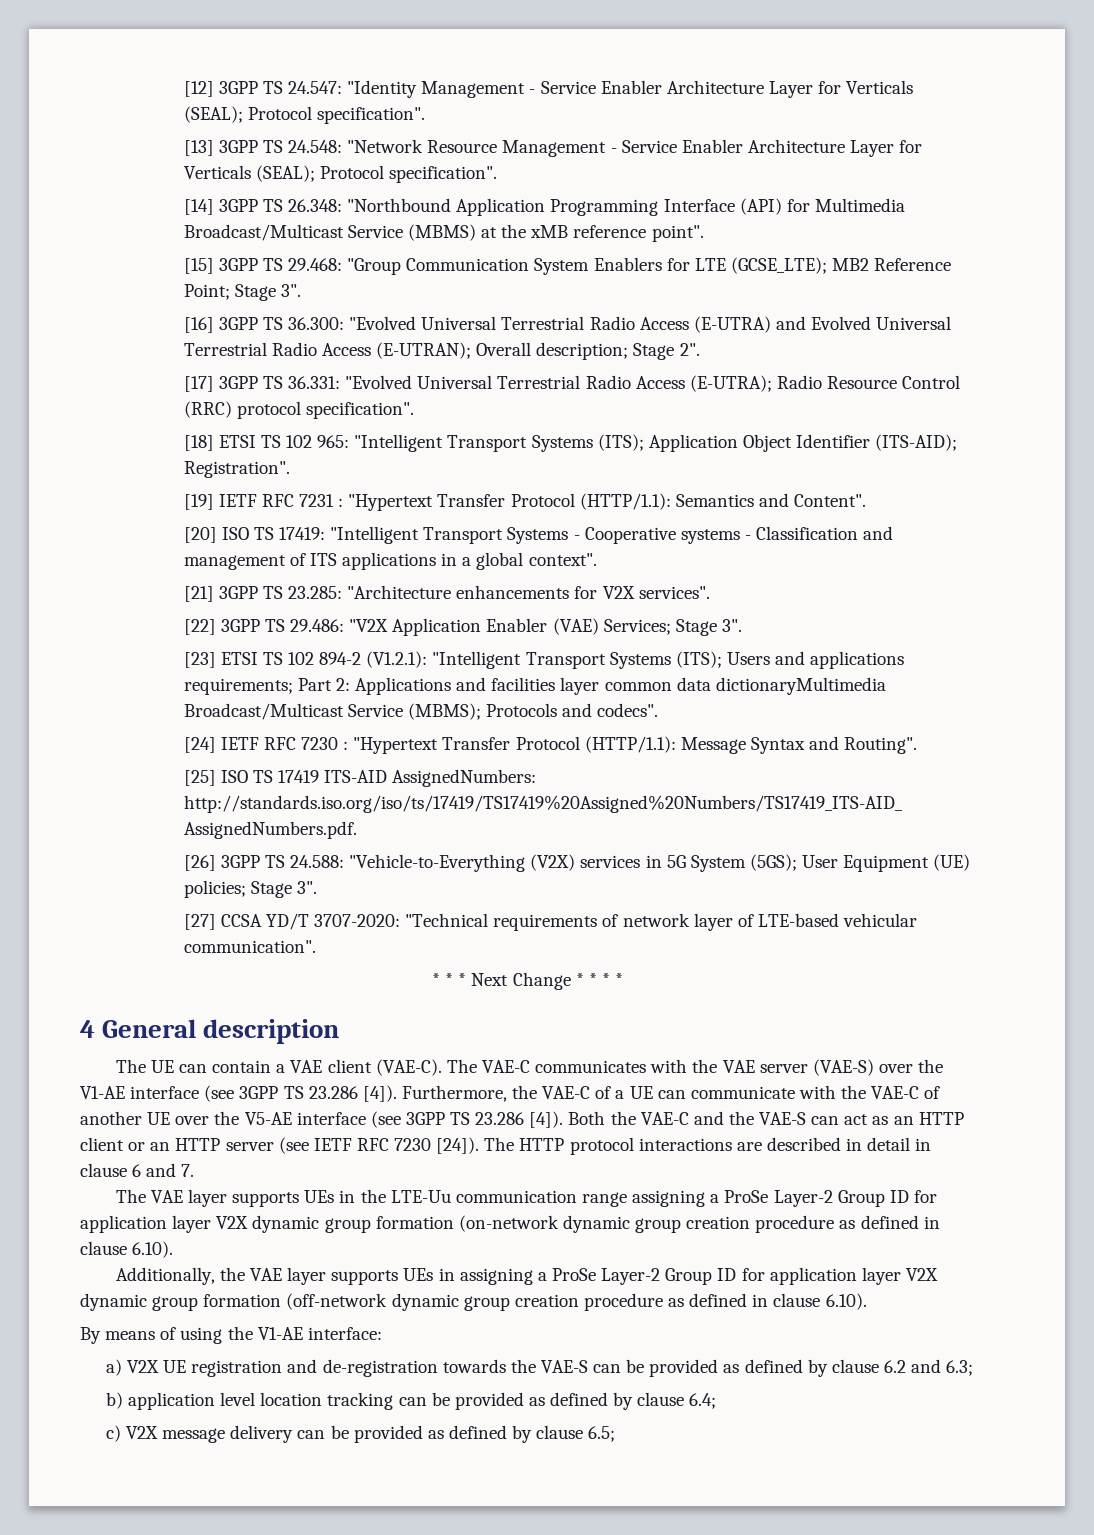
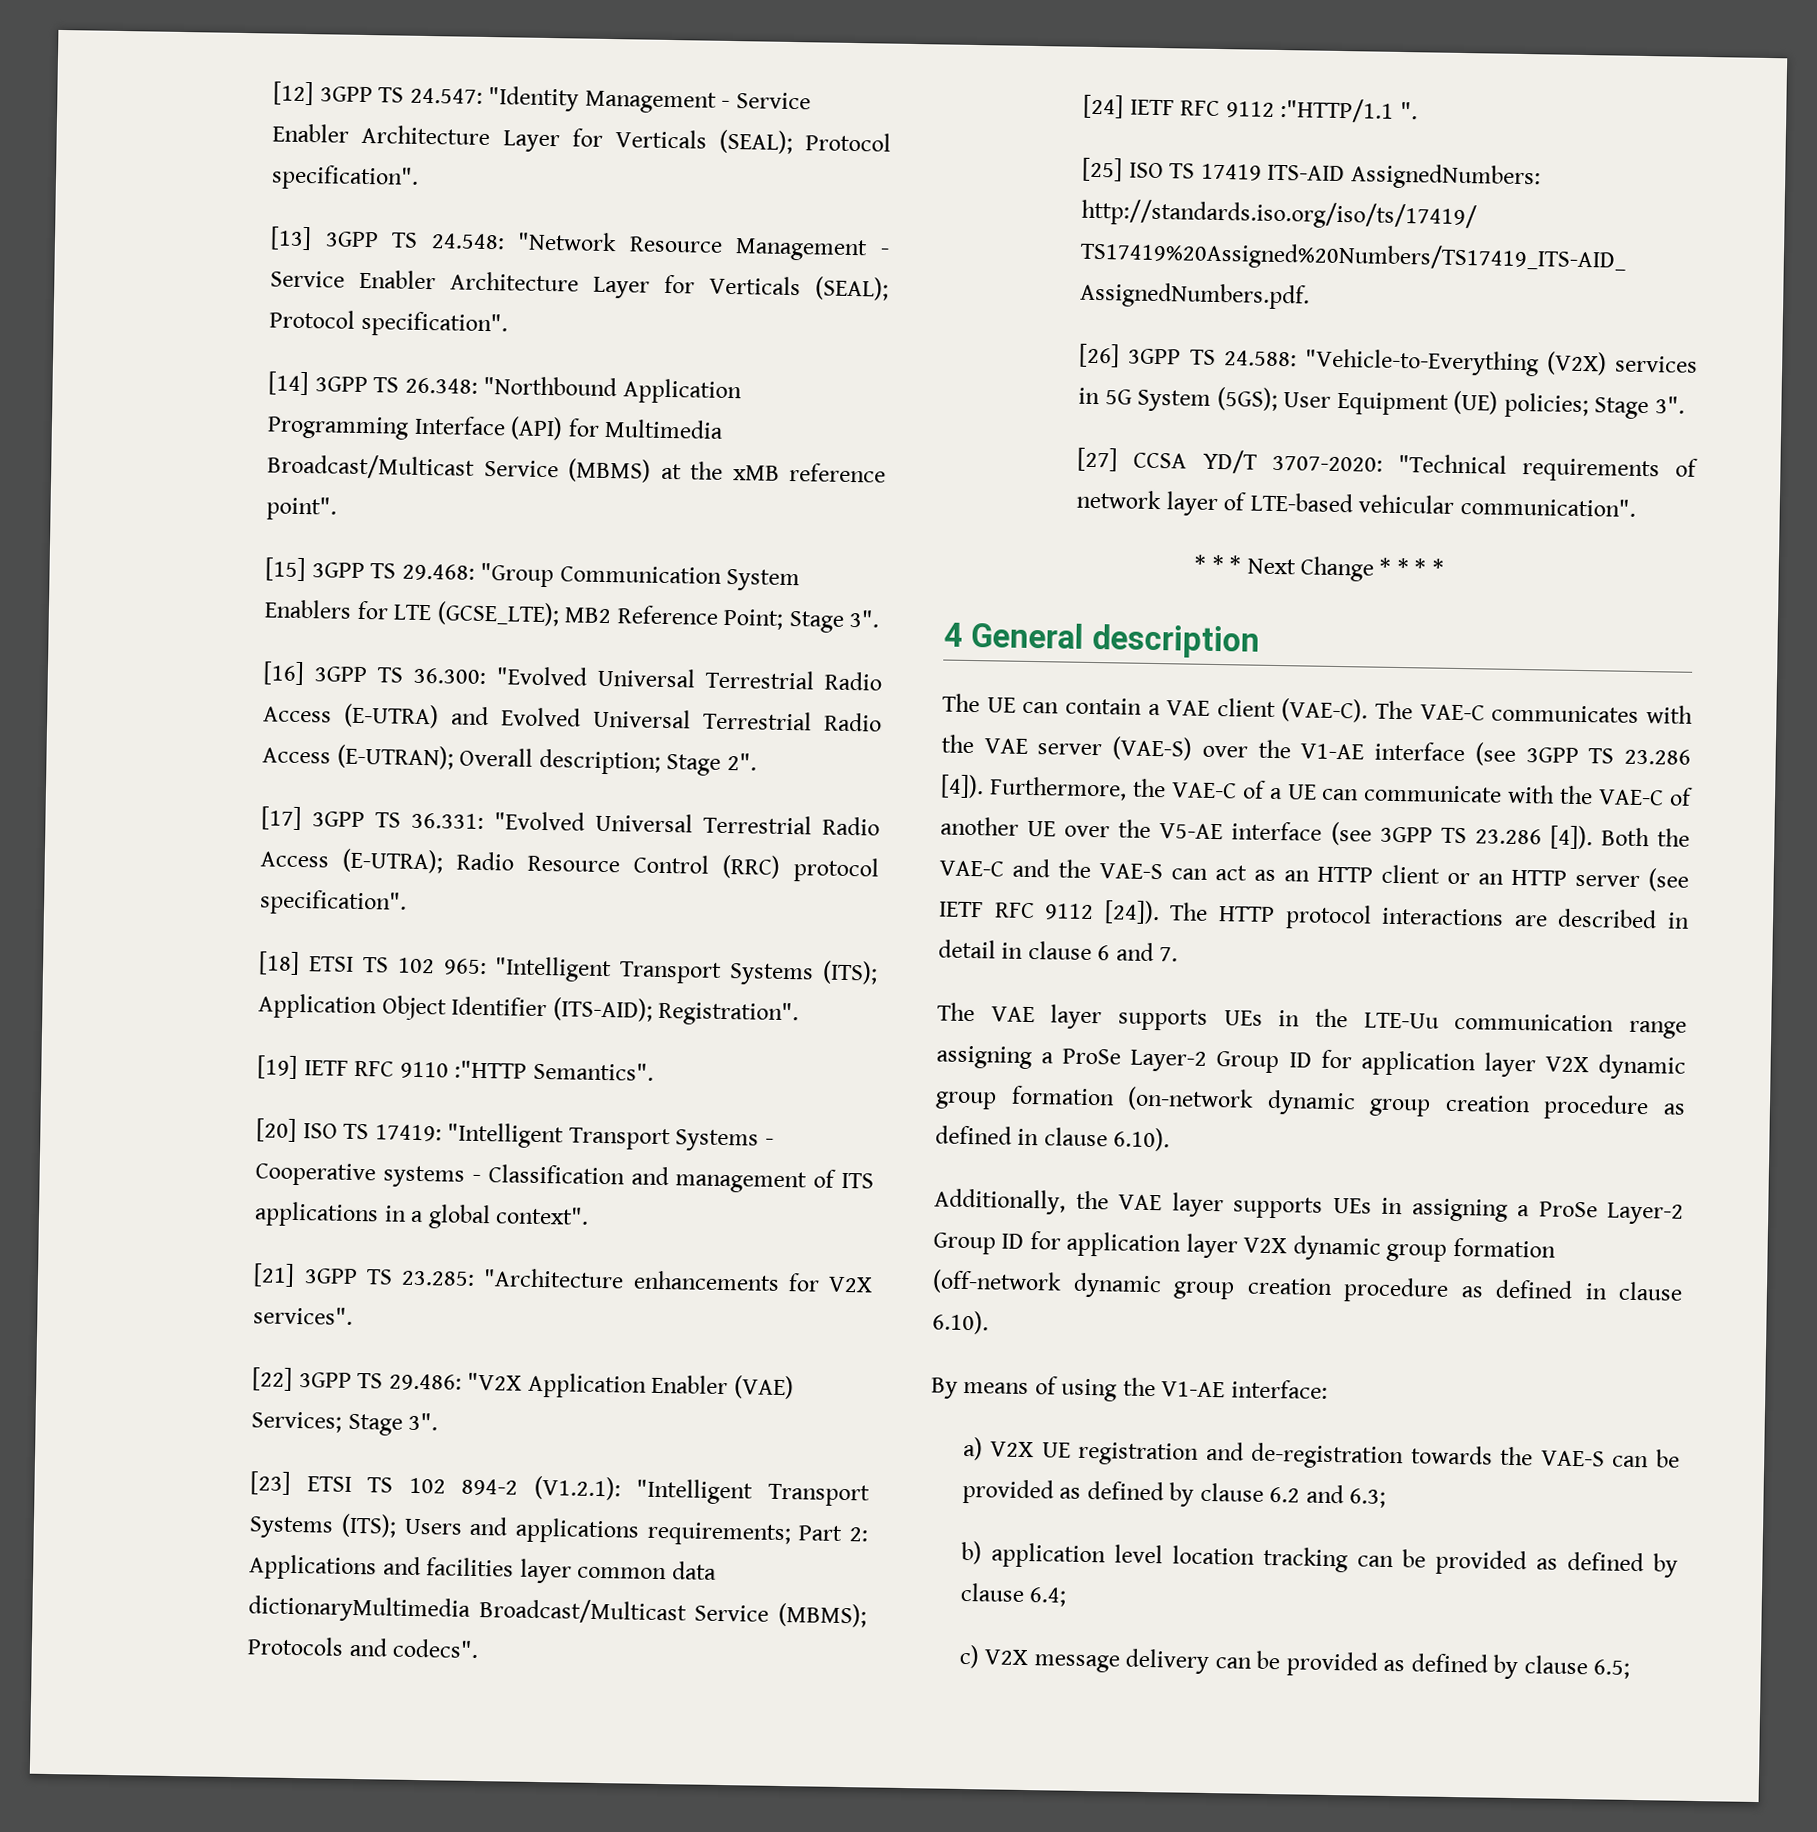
[299,493,867,511] 7231 : "Hypertext Transfer Protocol (HTTP/1.1): Semantics and Content". -> [399,1060,654,1081] 9110 :"HTTP Semantics".
[301,736,918,754] 7230 : "Hypertext Transfer Protocol (HTTP/1.1): Message Syntax and Routing". -> [1225,97,1418,123] 9112 :"HTTP/1.1 ".
[394,1138,432,1151] 7230 -> [1044,903,1095,921] 9112

